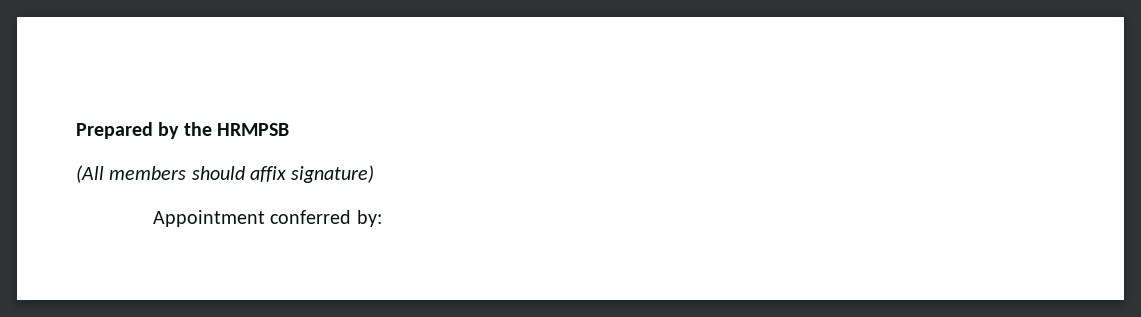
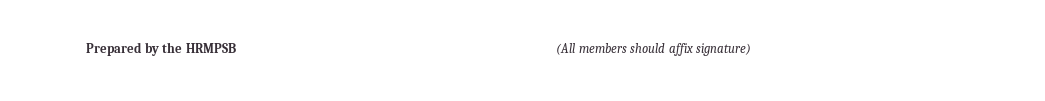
[153,210,382,227] // Appointment conferred by: -> (752, 49) none

